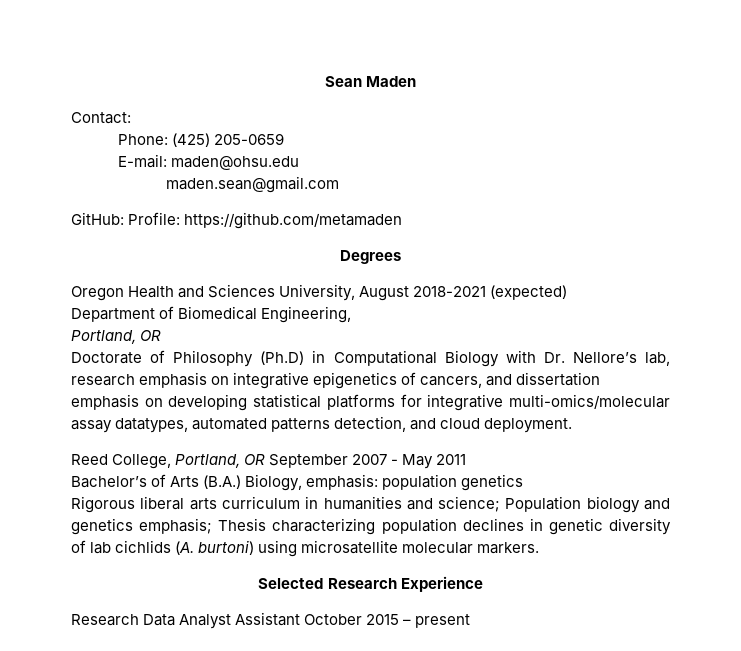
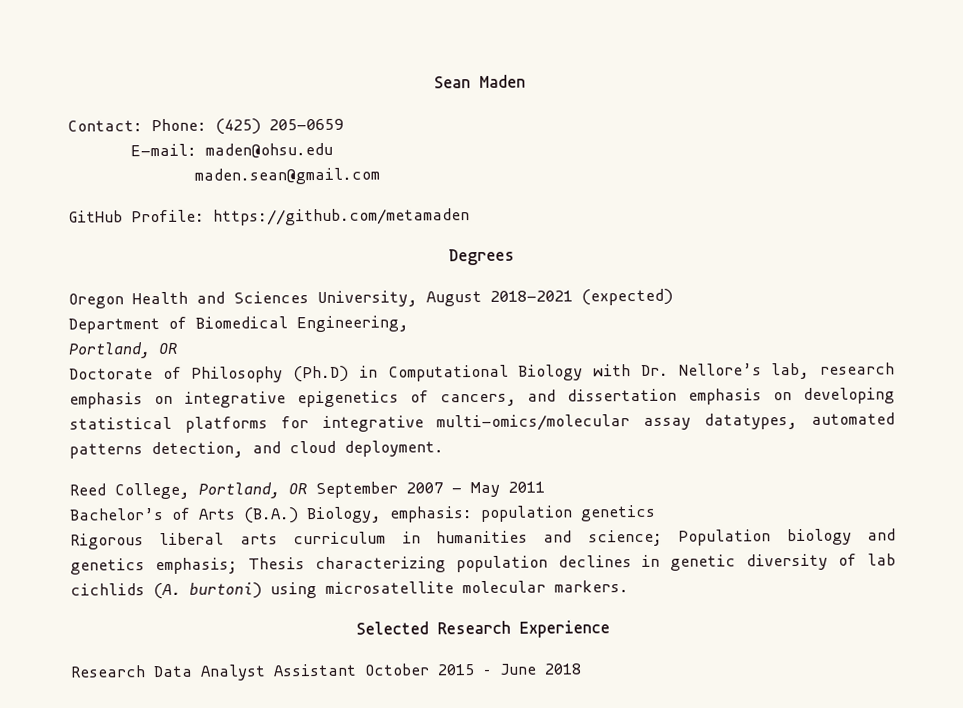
(131, 118) // -> (143, 126) none
[71,212,124,225] GitHub: -> [68,210,123,223] GitHub
[415,614,471,628] present -> [499,663,582,675] June 2018

